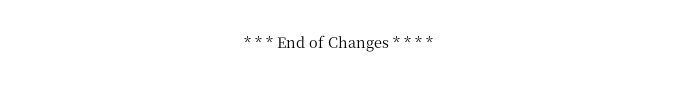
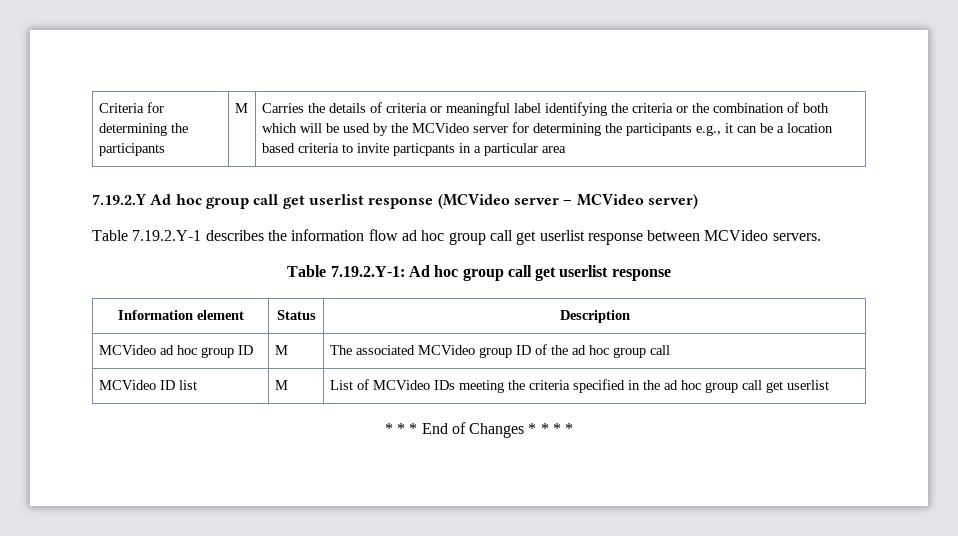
(243, 42) none -> [98,102,164,113] [98,123,188,136] [98,143,165,156] [234,103,248,113] [261,102,829,116] [261,122,833,136] [261,143,566,156] [92,194,698,209] [92,229,821,245] [287,265,671,281] [117,310,244,320] [276,310,316,320] [559,310,630,323] [98,345,253,358] [274,345,288,355] [329,344,670,358] [98,380,197,390] [274,380,288,390] [329,379,829,393] Criteria for determining the participants | M | Carries the details of criteria or meaningful label identifying the criteria or the combination of both which will be used by the MCVideo server for determining the participants e.g., it can be a location based criteria to invite particpants in a particular area // 7.19.2.Y Ad hoc group call get userlist response (MCVideo server – MCVideo server) // Table 7.19.2.Y-1 describes the information flow ad hoc group call get userlist response between MCVideo servers. // Table 7.19.2.Y-1: Ad hoc group call get userlist response // Information element | Status | Description // MCVideo ad hoc group ID | M | The associated MCVideo group ID of the ad hoc group call // MCVideo ID list | M | List of MCVideo IDs meeting the criteria specified in the ad hoc group call get userlist //

